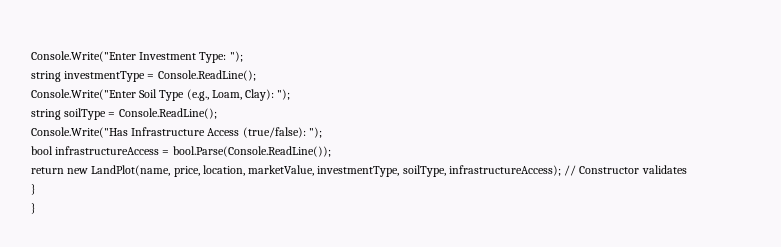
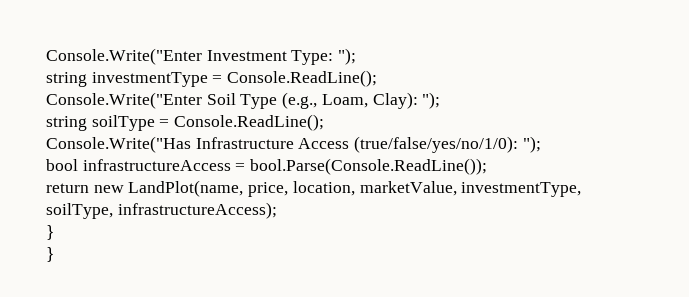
[242,127,306,138] (true/false): -> [354,136,519,153] (true/false/yes/no/1/0):
[564,165,687,176] // Constructor validates -> (277, 210) none

